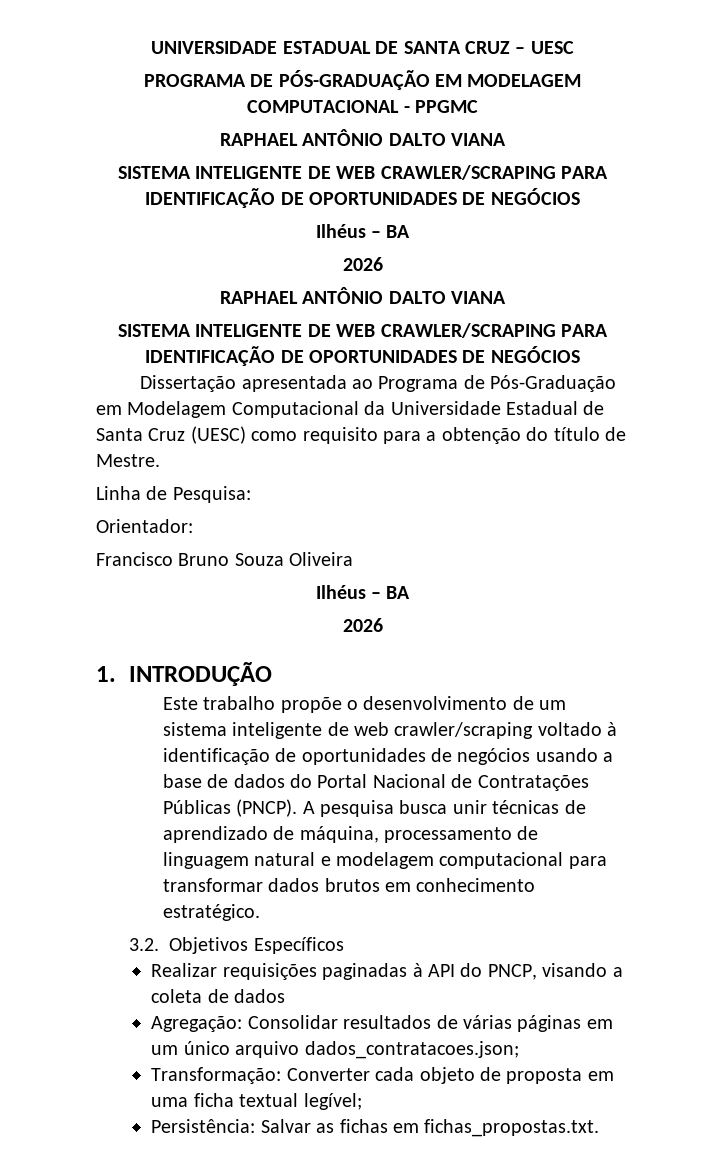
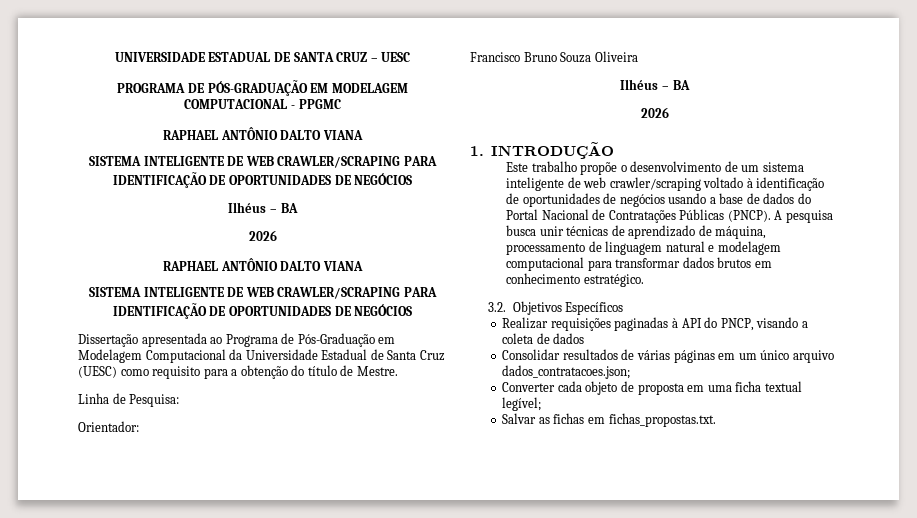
[151,1016,243,1032] Agregação: -> (585, 338) none
[151,1067,282,1084] Transformação: -> (631, 372) none
[151,1119,256,1133] Persistência: -> (542, 404) none

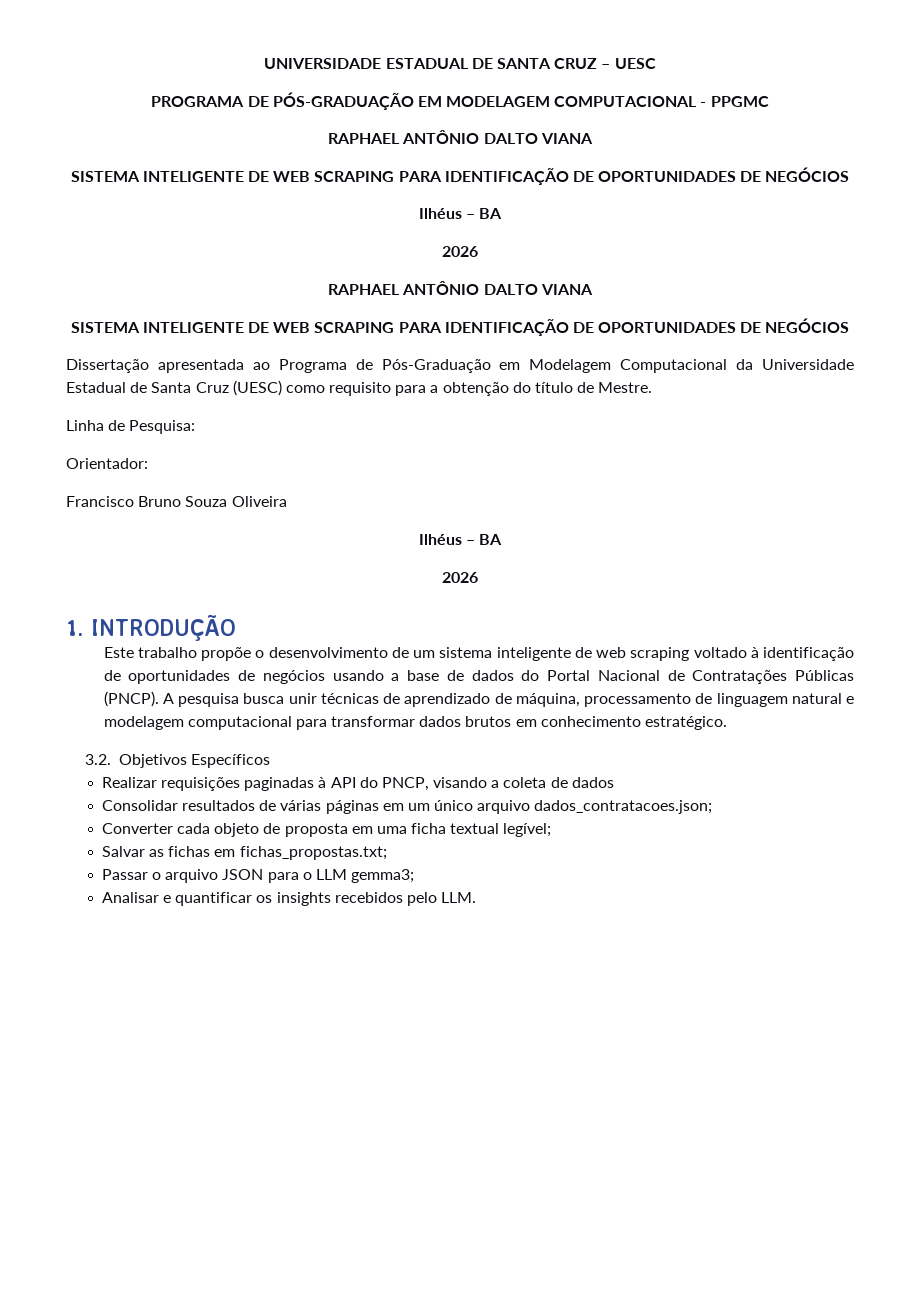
[277,156,401,168] CRAWLER/SCRAPING -> [314,171,395,182] SCRAPING
[277,287,401,299] CRAWLER/SCRAPING -> [314,322,395,333] SCRAPING
[609,177,701,191] crawler/scraping -> [630,647,690,661] scraping
[608,413,716,427] fichas_propostas.txt. -> [239,846,387,860] [101,869,415,883] [101,892,477,906] fichas_propostas.txt; // Passar o arquivo JSON para o LLM gemma3; // Analisar e quantificar os insights recebidos pelo LLM.

